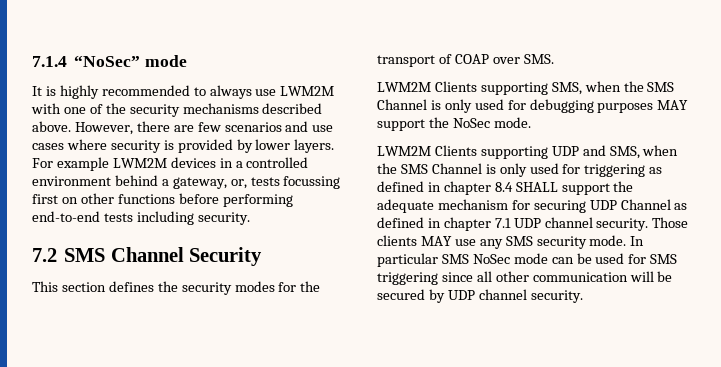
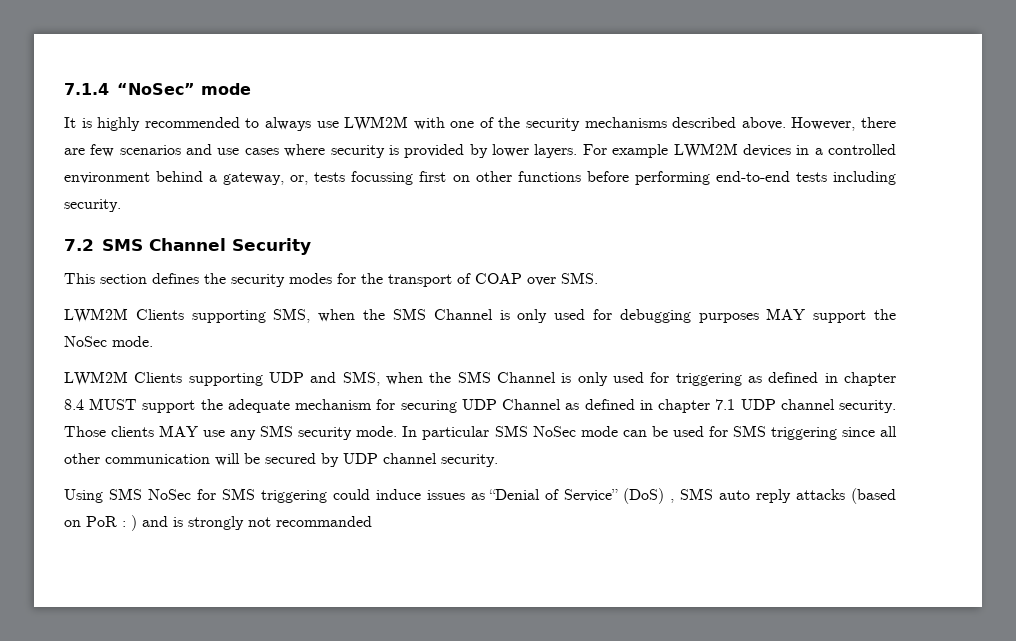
[515,182,558,192] SHALL -> [89,398,138,410] MUST
(583, 296) none -> [64,488,896,504] [64,515,372,531] // Using SMS NoSec for SMS triggering could induce issues as “Denial of Service” (DoS) , SMS auto reply attacks (based on PoR : ) and is strongly not recommanded

